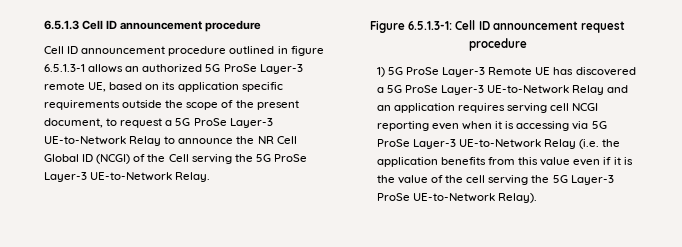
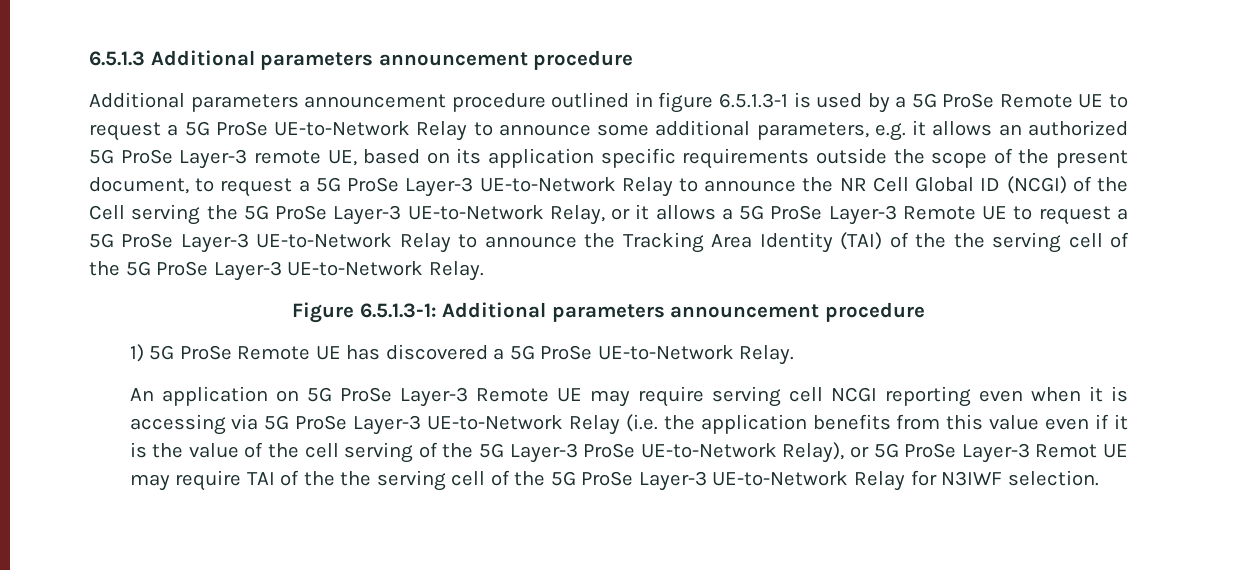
[82,20,262,32] [44,46,79,54] Cell ID announcement procedure // Cell ID -> [150,50,634,70] [89,92,299,112] Additional parameters announcement procedure // Additional parameters
(85, 68) none -> [793,92,1128,113] [89,120,927,141] is used by a 5G ProSe Remote UE to request a 5G ProSe UE-to-Network Relay to announce some additional parameters, e.g. it
(173, 176) none -> [549,204,1129,225] [89,232,1130,253] [89,261,424,281] Relay, or it allows a 5G ProSe Layer-3 Remote UE to request a 5G ProSe Layer-3 UE-to-Network Relay to announce the Tracking Area Identity (TAI) of the the serving cell of the 5G ProSe Layer-3 UE-to-Network
[455,20,625,33] Cell ID announcement request -> [442,302,820,322] Additional parameters announcement
[442,67,486,77] Layer-3 -> (232, 352) none
[441,85,629,95] [376,103,506,113] Layer-3 UE-to-Network Relay and an application requires -> [597,345,795,365] [129,386,704,407] UE-to-Network Relay. // An application on 5G ProSe Layer-3 Remote UE may require
(529, 180) none -> [418,442,438,458] of
[498,193,538,203] Relay). -> [782,442,1129,463] [129,470,1099,491] Relay), or 5G ProSe Layer-3 Remot UE may require TAI of the the serving cell of the 5G ProSe Layer-3 UE-to-Network Relay for N3IWF selection.

